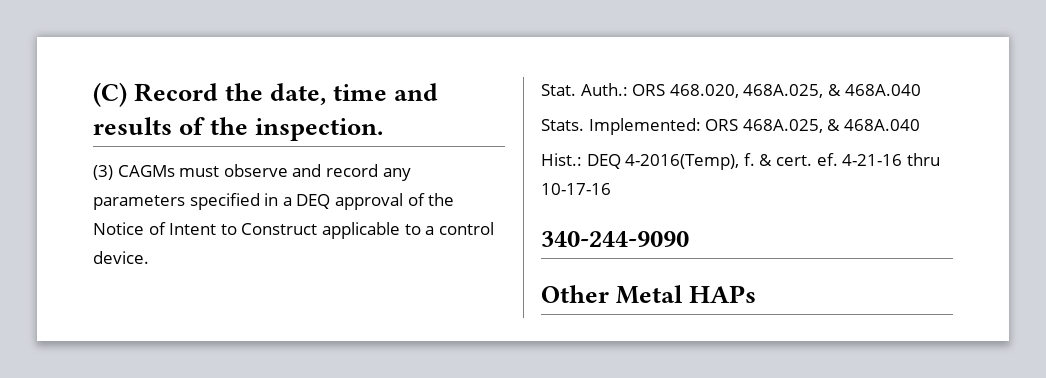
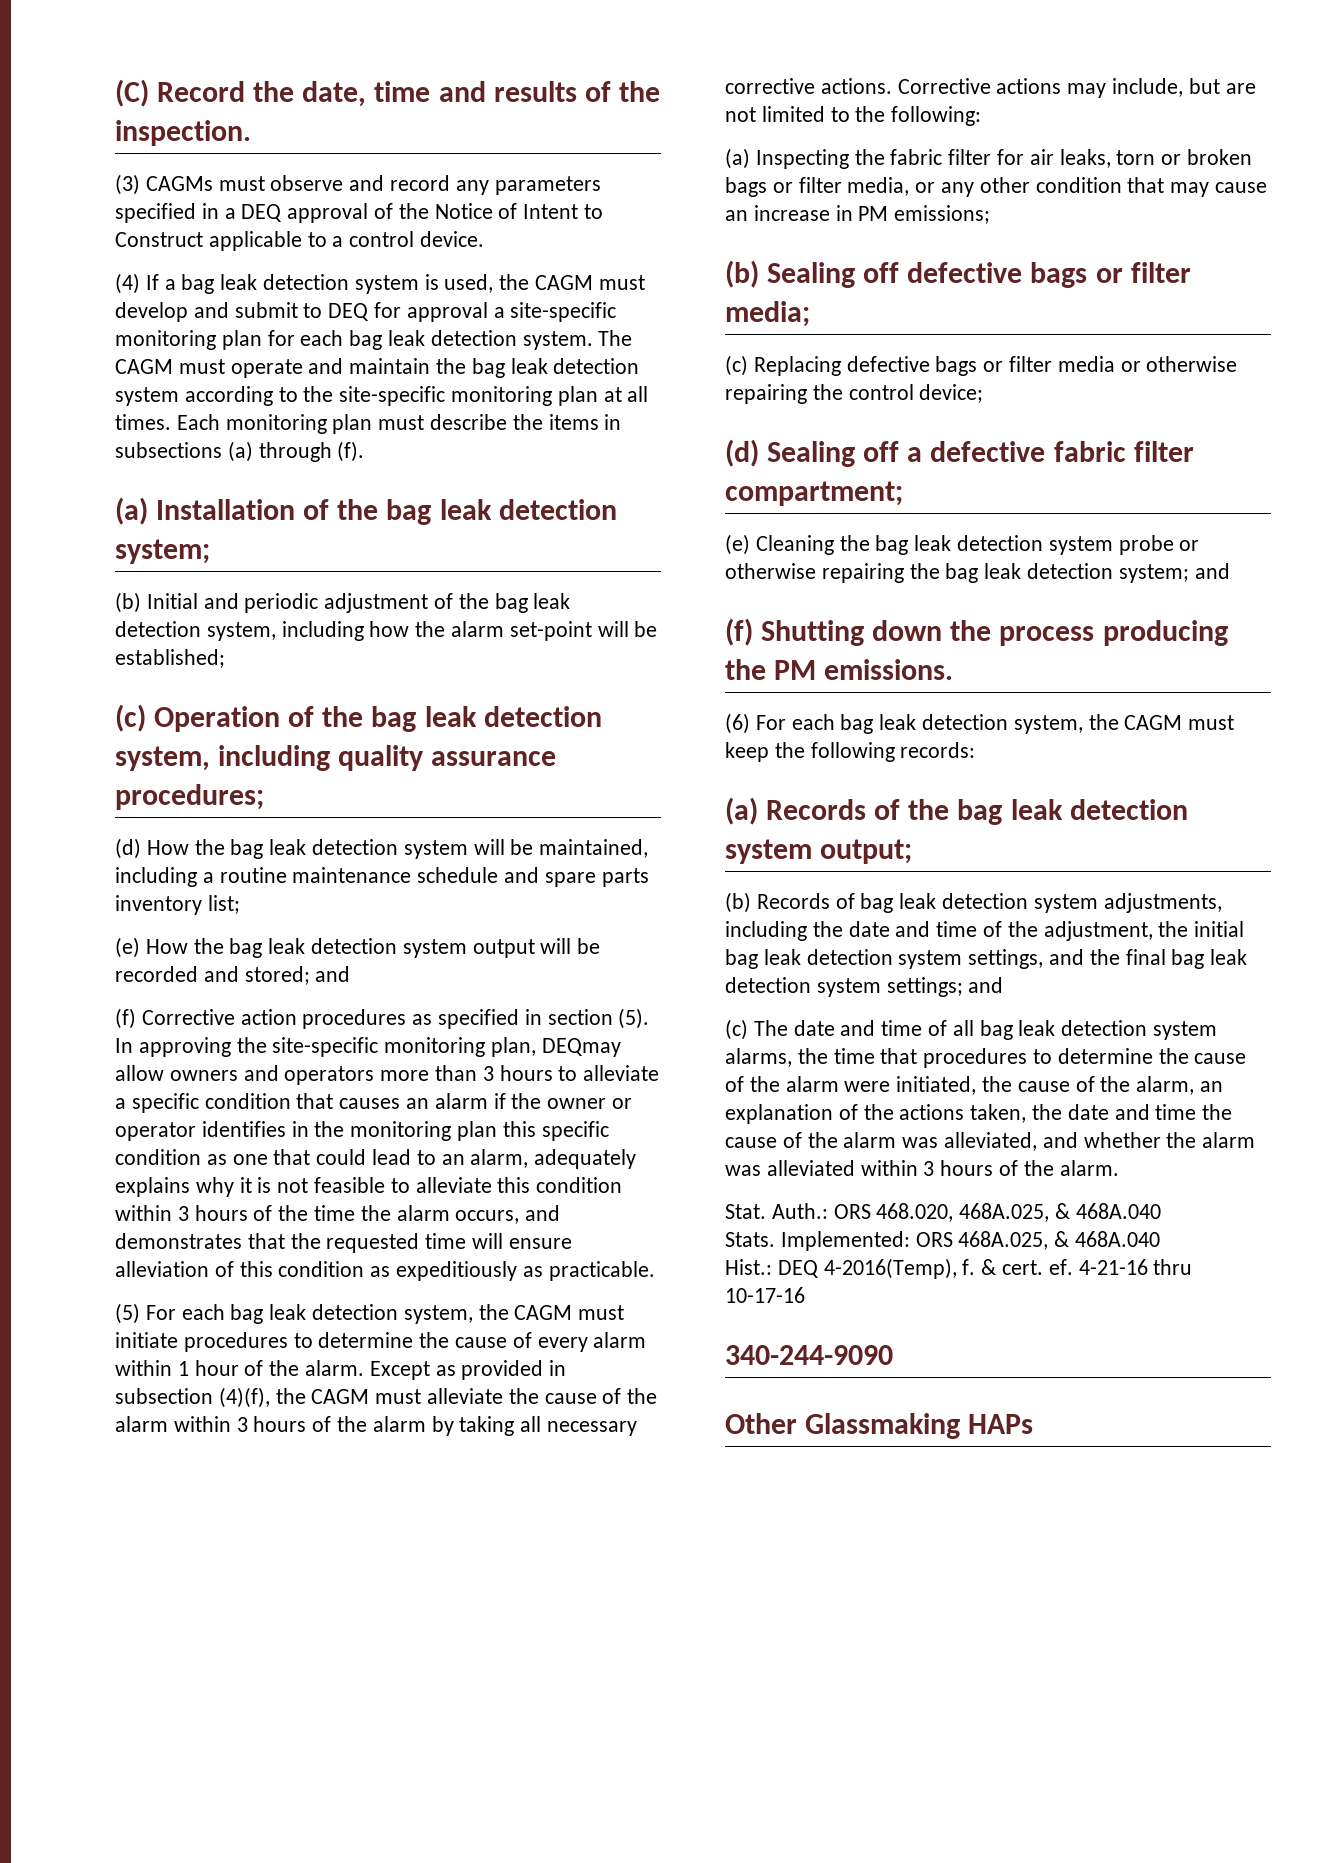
(149, 257) none -> [115,273,645,294] [115,302,617,322] [115,330,633,350] [115,358,640,378] [115,386,649,406] [115,414,622,434] [115,441,365,462] [115,497,617,525] [115,539,210,564] [115,592,571,613] [115,621,658,641] [115,649,225,668] [115,704,602,732] [115,745,557,771] [115,784,264,810] [115,838,649,859] [115,867,649,887] [115,895,240,915] [115,937,601,958] [115,966,351,985] [115,1008,650,1029] [115,1037,621,1057] [115,1065,660,1085] [115,1093,633,1113] [115,1121,609,1141] [115,1149,637,1169] [115,1177,623,1197] [115,1205,561,1224] [115,1233,572,1253] [115,1261,655,1281] [115,1303,625,1324] [115,1332,647,1352] [115,1360,567,1380] [115,1387,658,1408] [115,1416,638,1436] [725,78,1256,98] [725,106,982,126] [725,148,1253,169] [725,177,1268,197] [725,205,991,224] [725,260,1191,288] [725,301,810,327] [725,355,1238,376] [725,384,984,404] [725,439,1194,467] [725,481,903,506] [725,534,1200,555] [725,563,1230,583] [725,618,1228,646] [725,659,954,680] [725,713,1235,734] [725,742,976,762] [725,797,1188,825] [725,839,913,864] [725,892,1222,913] [725,921,1245,941] [725,949,1248,969] [725,977,1004,997] [725,1019,1218,1040] [725,1048,1247,1068] [725,1076,1224,1095] [725,1104,1233,1124] [725,1132,1256,1151] [725,1160,1119,1176] // (4) If a bag leak detection system is used, the CAGM must develop and submit to DEQ for approval a site-specific monitoring plan for each bag leak detection system. The CAGM must operate and maintain the bag leak detection system according to the site-specific monitoring plan at all times. Each monitoring plan must describe the items in subsections (a) through (f). // (a) Installation of the bag leak detection system; // (b) Initial and periodic adjustment of the bag leak detection system, including how the alarm set-point will be established; // (c) Operation of the bag leak detection system, including quality assurance procedures; // (d) How the bag leak detection system will be maintained, including a routine maintenance schedule and spare parts inventory list; // (e) How the bag leak detection system output will be recorded and stored; and // (f) Corrective action procedures as specified in section (5). In approving the site-specific monitoring plan, DEQmay allow owners and operators more than 3 hours to alleviate a specific condition that causes an alarm if the owner or operator identifies in the monitoring plan this specific condition as one that could lead to an alarm, adequately explains why it is not feasible to alleviate this condition within 3 hours of the time the alarm occurs, and demonstrates that the requested time will ensure alleviation of this condition as expeditiously as practicable. // (5) For each bag leak detection system, the CAGM must initiate procedures to determine the cause of every alarm within 1 hour of the alarm. Except as provided in subsection (4)(f), the CAGM must alleviate the cause of the alarm within 3 hours of the alarm by taking all necessary corrective actions. Corrective actions may include, but are not limited to the following: // (a) Inspecting the fabric filter for air leaks, torn or broken bags or filter media, or any other condition that may cause an increase in PM emissions; // (b) Sealing off defective bags or filter media; // (c) Replacing defective bags or filter media or otherwise repairing the control device; // (d) Sealing off a defective fabric filter compartment; // (e) Cleaning the bag leak detection system probe or otherwise repairing the bag leak detection system; and // (f) Shutting down the process producing the PM emissions. // (6) For each bag leak detection system, the CAGM must keep the following records: // (a) Records of the bag leak detection system output; // (b) Records of bag leak detection system adjustments, including the date and time of the adjustment, the initial bag leak detection system settings, and the final bag leak detection system settings; and // (c) The date and time of all bag leak detection system alarms, the time that procedures to determine the cause of the alarm were initiated, the cause of the alarm, an explanation of the actions taken, the date and time the cause of the alarm was alleviated, and whether the alarm was alleviated within 3 hours of the alarm.
[616,285,684,304] Metal -> [805,1413,961,1439] Glassmaking

